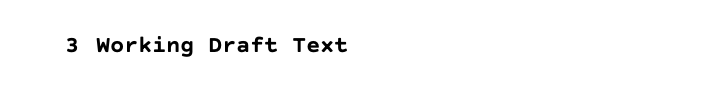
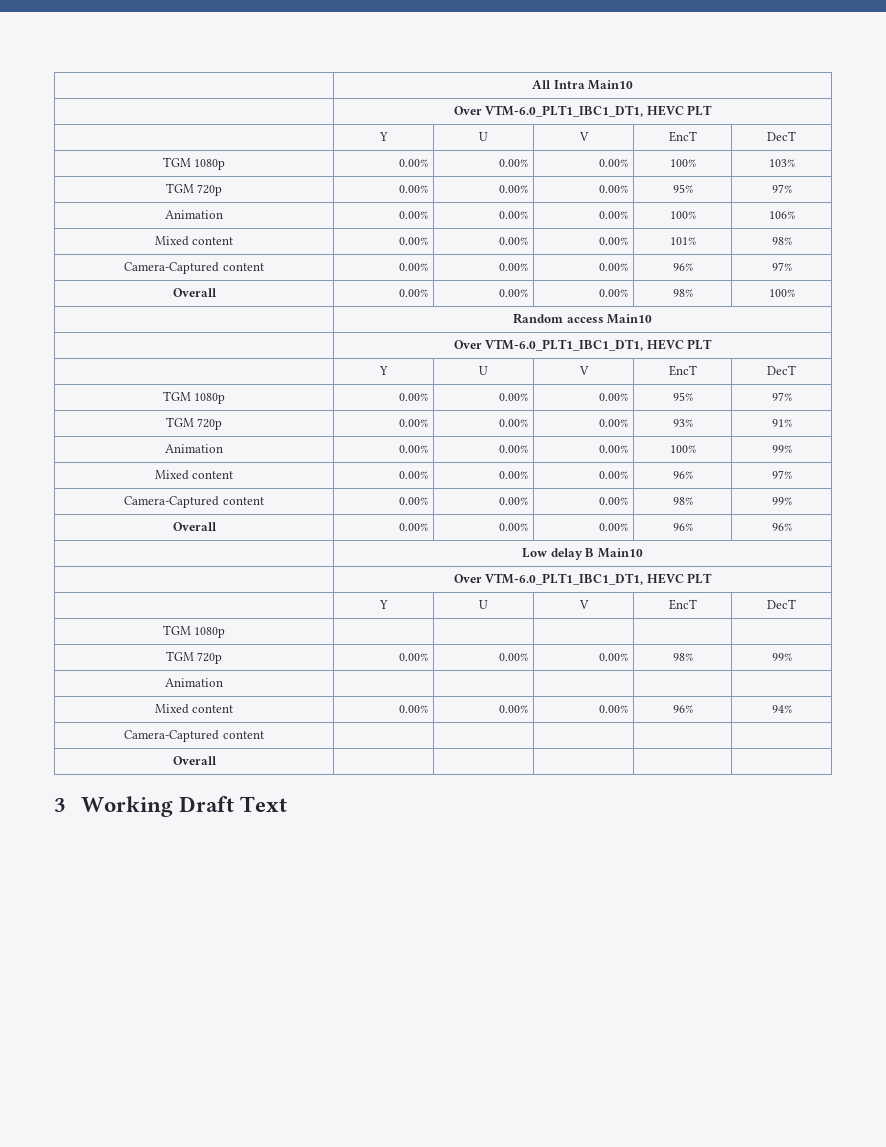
(65, 45) none -> [531,80,634,90] [453,105,713,117] [379,132,388,141] [479,132,488,141] [578,132,589,141] [668,131,697,142] [767,131,796,141] [162,157,226,170] [398,159,428,167] [498,159,528,167] [598,159,628,167] [669,159,696,167] [768,159,795,167] [165,183,223,196] [398,185,428,193] [498,185,528,193] [598,185,628,193] [672,184,693,193] [771,184,792,193] [165,210,223,219] [398,211,428,219] [498,211,528,219] [598,211,628,219] [669,211,696,219] [768,211,795,219] [154,236,234,246] [398,237,428,245] [498,237,528,245] [598,237,628,245] [669,237,696,245] [771,237,792,245] [124,262,264,274] [398,263,428,271] [498,263,528,271] [598,263,628,271] [672,263,693,271] [771,262,792,271] [172,288,217,297] [398,289,428,297] [498,289,528,297] [598,289,628,297] [672,289,693,297] [768,289,795,297] [512,313,653,324] [453,339,713,351] [379,366,388,375] [479,366,488,375] [578,366,589,375] [668,365,697,376] [767,365,796,375] [162,391,226,404] [398,393,428,401] [498,393,528,401] [598,393,628,401] [672,392,693,401] [771,392,792,401] [165,417,223,430] [398,419,428,427] [498,419,528,427] [598,419,628,427] [672,419,693,427] [771,419,792,427] [165,444,223,453] [398,445,428,453] [498,445,528,453] [598,445,628,453] [669,445,696,453] [771,445,792,453] [154,470,234,480] [398,471,428,479] [498,471,528,479] [598,471,628,479] [672,471,693,479] [771,470,792,479] [124,496,264,508] [398,497,428,505] [498,497,528,505] [598,497,628,505] [672,497,693,505] [771,497,792,505] [172,522,217,531] [398,523,428,531] [498,523,528,531] [598,523,628,531] [672,523,693,531] [771,523,792,531] [522,548,643,560] [453,573,713,585] [379,600,388,609] [479,600,488,609] [578,600,589,609] [668,599,697,610] [767,599,796,609] [162,625,226,638] [165,651,223,664] [398,653,428,661] [498,653,528,661] [598,653,628,661] [672,653,693,661] [771,653,792,661] [165,678,223,687] [154,704,234,714] [398,705,428,713] [498,705,528,713] [598,705,628,713] [672,705,693,713] [771,705,792,713] [124,730,264,742] [172,756,217,765] | All Intra Main10 // | Over VTM-6.0_PLT1_IBC1_DT1, HEVC PLT // | Y | U | V | EncT | DecT // TGM 1080p | 0.00% | 0.00% | 0.00% | 100% | 103% // TGM 720p | 0.00% | 0.00% | 0.00% | 95% | 97% // Animation | 0.00% | 0.00% | 0.00% | 100% | 106% // Mixed content | 0.00% | 0.00% | 0.00% | 101% | 98% // Camera-Captured content | 0.00% | 0.00% | 0.00% | 96% | 97% // Overall | 0.00% | 0.00% | 0.00% | 98% | 100% // | Random access Main10 // | Over VTM-6.0_PLT1_IBC1_DT1, HEVC PLT // | Y | U | V | EncT | DecT // TGM 1080p | 0.00% | 0.00% | 0.00% | 95% | 97% // TGM 720p | 0.00% | 0.00% | 0.00% | 93% | 91% // Animation | 0.00% | 0.00% | 0.00% | 100% | 99% // Mixed content | 0.00% | 0.00% | 0.00% | 96% | 97% // Camera-Captured content | 0.00% | 0.00% | 0.00% | 98% | 99% // Overall | 0.00% | 0.00% | 0.00% | 96% | 96% // | Low delay B Main10 // | Over VTM-6.0_PLT1_IBC1_DT1, HEVC PLT // | Y | U | V | EncT | DecT // TGM 1080p | | | | | // TGM 720p | 0.00% | 0.00% | 0.00% | 98% | 99% // Animation | | | | | // Mixed content | 0.00% | 0.00% | 0.00% | 96% | 94% // Camera-Captured content | | | | | // Overall | | | | | //

